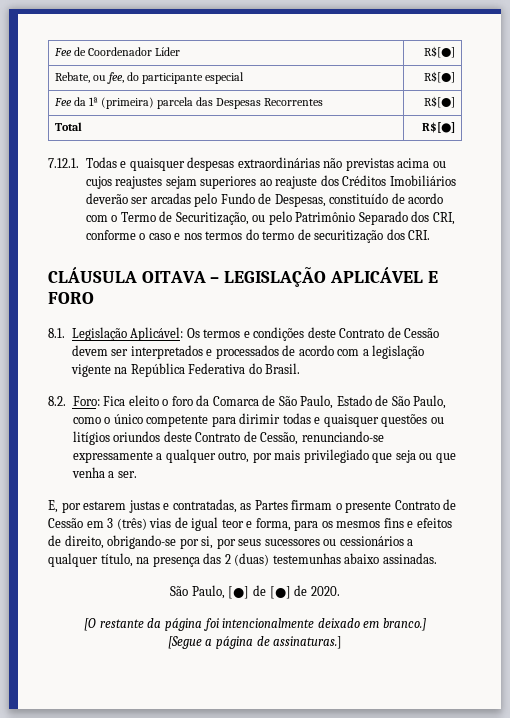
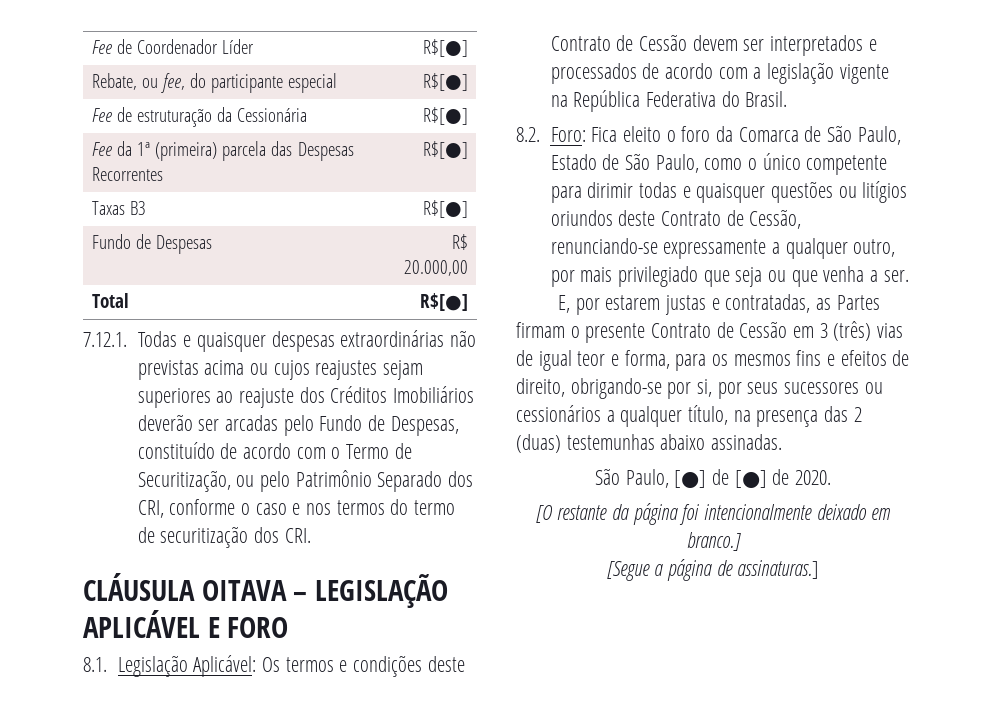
(456, 77) none -> [91,107,308,127] [423,107,469,125] // Fee de estruturação da Cessionária | R$[●]
(456, 102) none -> [91,201,146,215] [423,200,469,218] [91,234,213,254] [452,234,469,250] [404,260,469,276] // Taxas B3 | R$[●] // Fundo de Despesas | R$ 20.000,00

